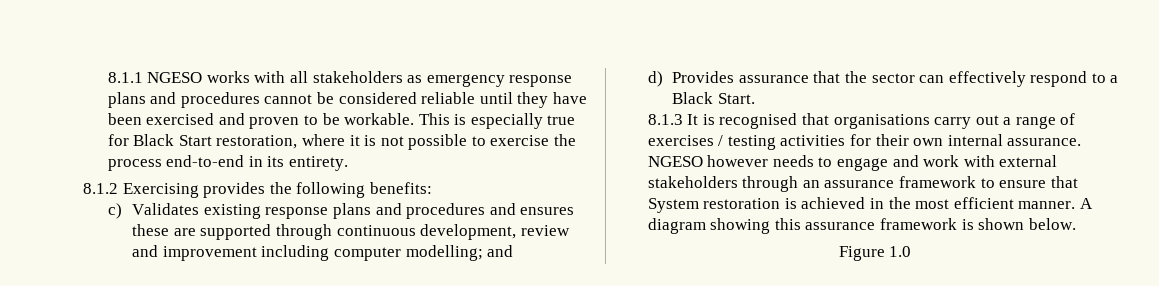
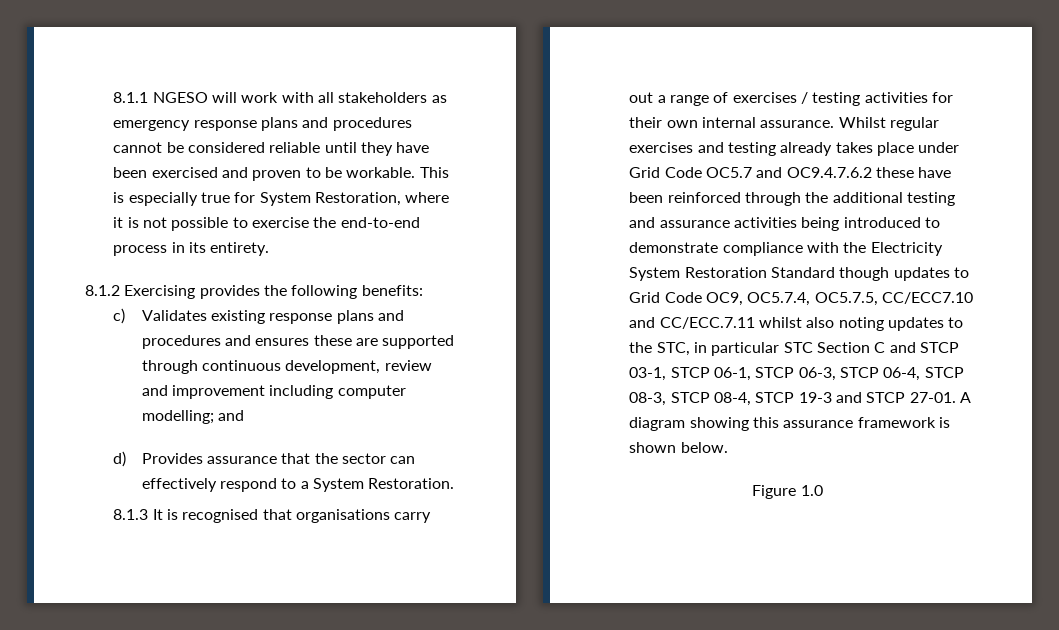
[206,71,250,83] works -> [212,92,279,103] will work
[133,134,298,149] Black Start restoration, -> [259,192,401,206] System Restoration,
[107,155,245,171] process end-to-end -> [340,217,420,228] [113,245,168,256] end-to-end process
[672,92,755,104] Black Start. -> [313,478,455,492] System Restoration.
[647,155,1058,171] [647,176,1078,192] [647,197,1076,213] NGESO however needs to engage and work with external stakeholders through an assurance framework to ensure that System restoration is achieved in the most efficient manner. -> [838,117,939,131] [629,142,960,156] [629,167,952,178] [629,192,955,206] [629,217,940,231] [629,242,943,256] [629,267,969,281] [629,292,973,306] [629,317,964,331] [629,342,959,356] [629,367,964,381] [629,392,956,406] Whilst regular exercises and testing already takes place under Grid Code OC5.7 and OC9.4.7.6.2 these have been reinforced through the additional testing and assurance activities being introduced to demonstrate compliance with the Electricity System Restoration Standard though updates to Grid Code OC9, OC5.7.4, OC5.7.5, CC/ECC7.10 and CC/ECC.7.11 whilst also noting updates to the STC, in particular STC Section C and STCP 03-1, STCP 06-1, STCP 06-3, STCP 06-4, STCP 08-3, STCP 08-4, STCP 19-3 and STCP 27-01.

